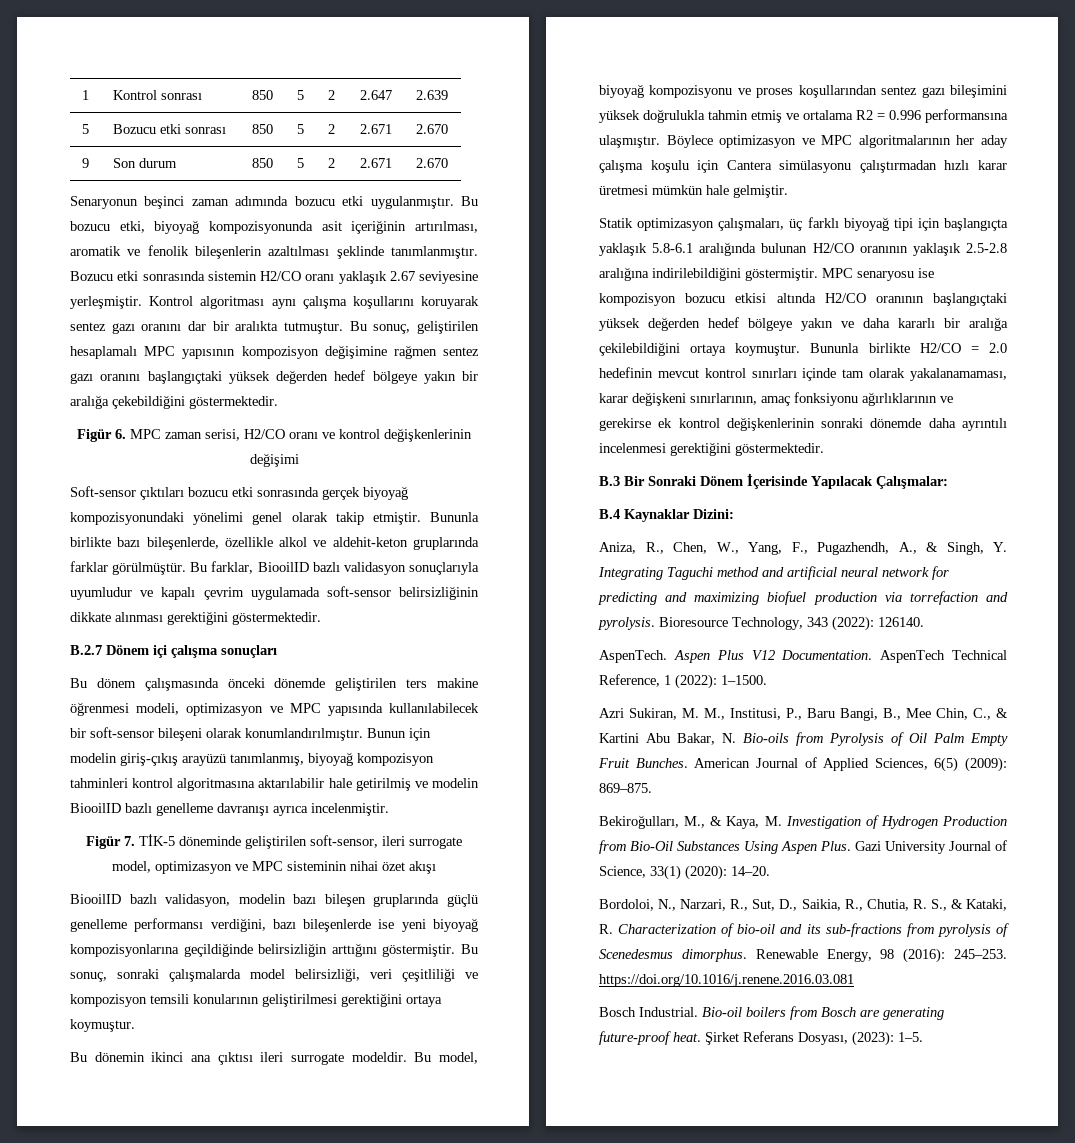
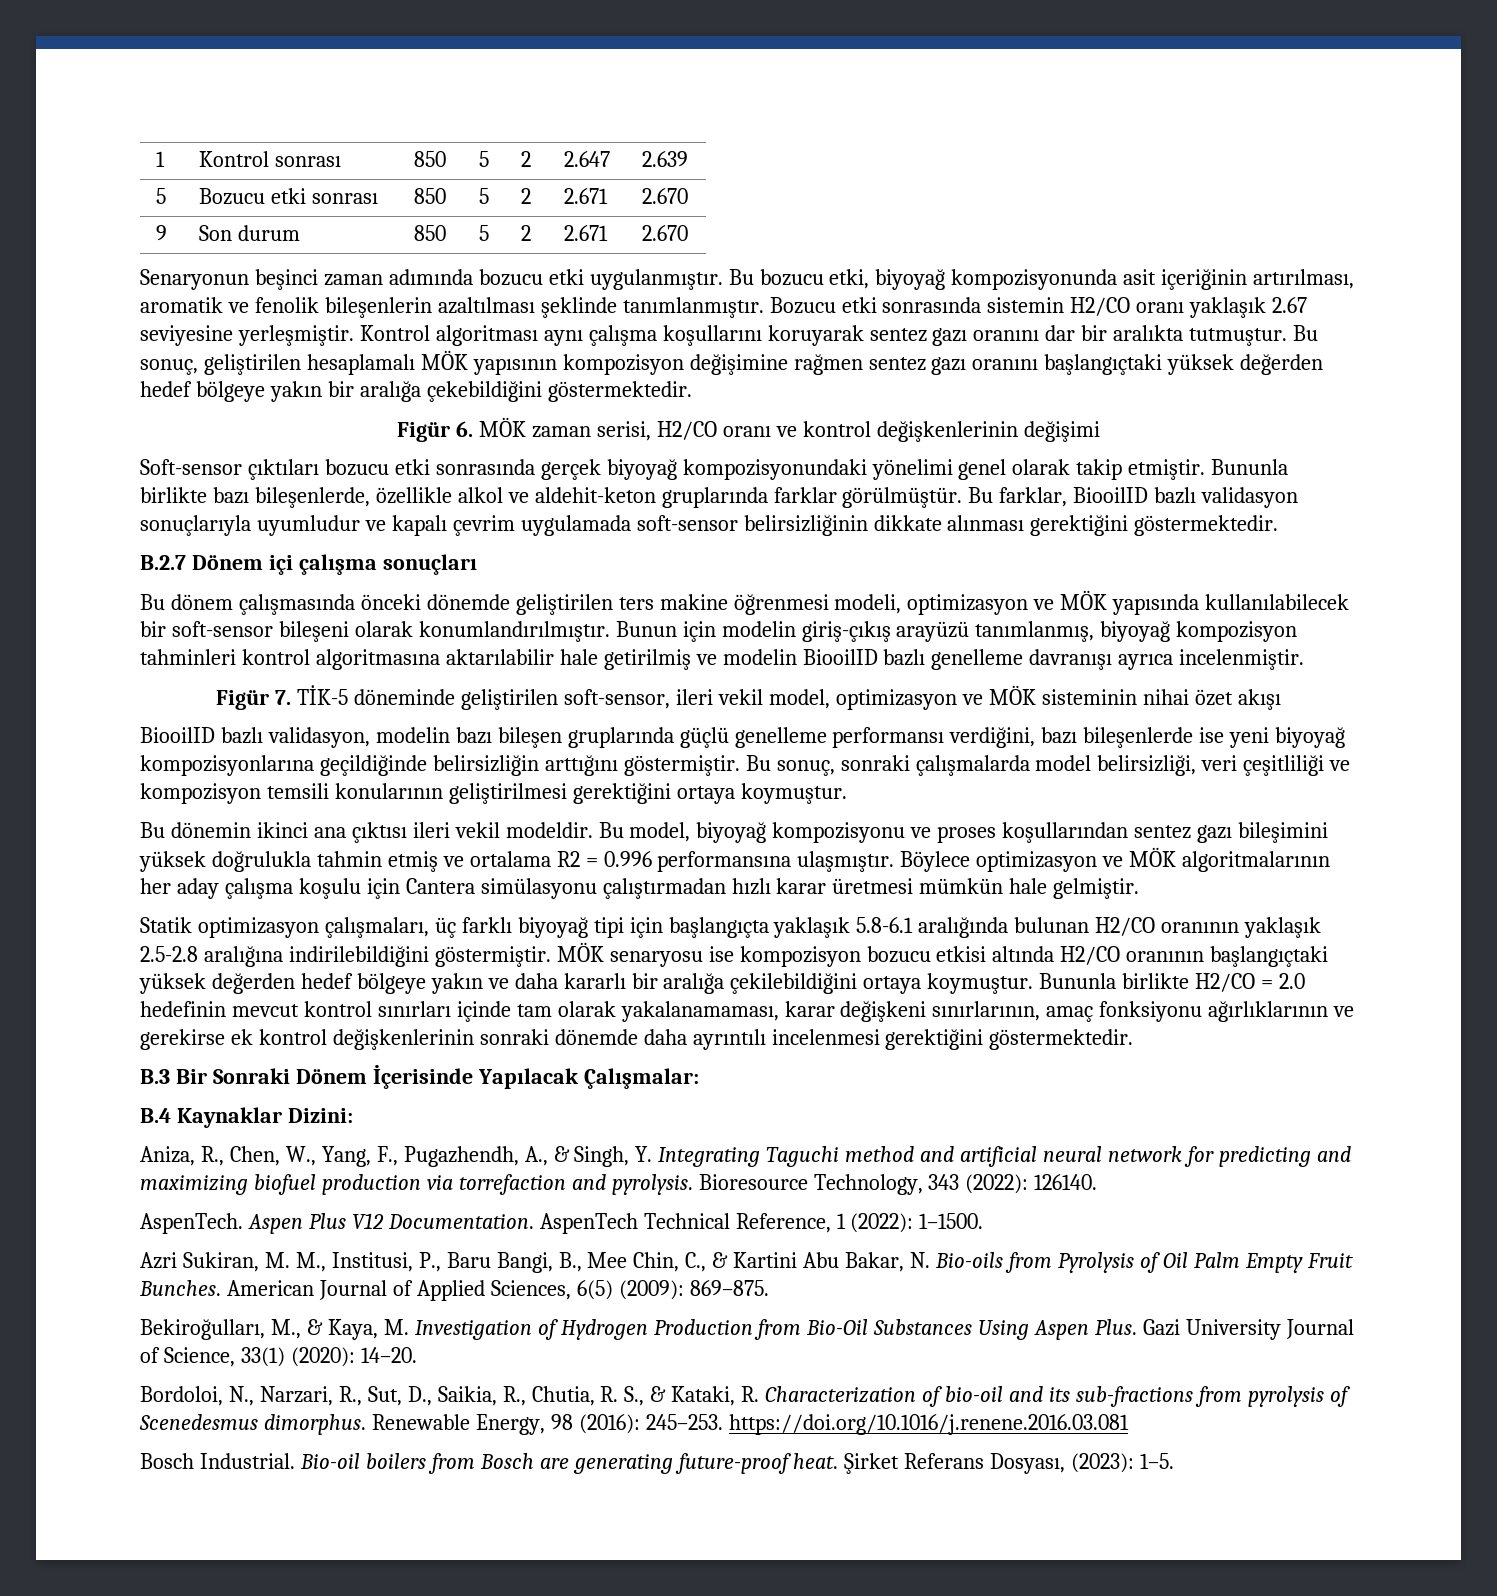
[144,346,176,356] MPC -> [420,350,468,370] MÖK
[130,429,161,439] MPC -> [479,417,527,437] MÖK
[289,703,321,713] MPC -> [1060,590,1108,610] MÖK
[409,837,462,849] surrogate -> [718,689,764,705] vekil
[252,861,283,871] MPC -> [988,685,1036,705] MÖK
[291,1053,344,1065] surrogate -> [454,822,500,838] vekil
[821,135,853,145] MPC -> [1129,847,1177,867] MÖK
[822,268,853,278] MPC -> [556,942,604,962] MÖK

